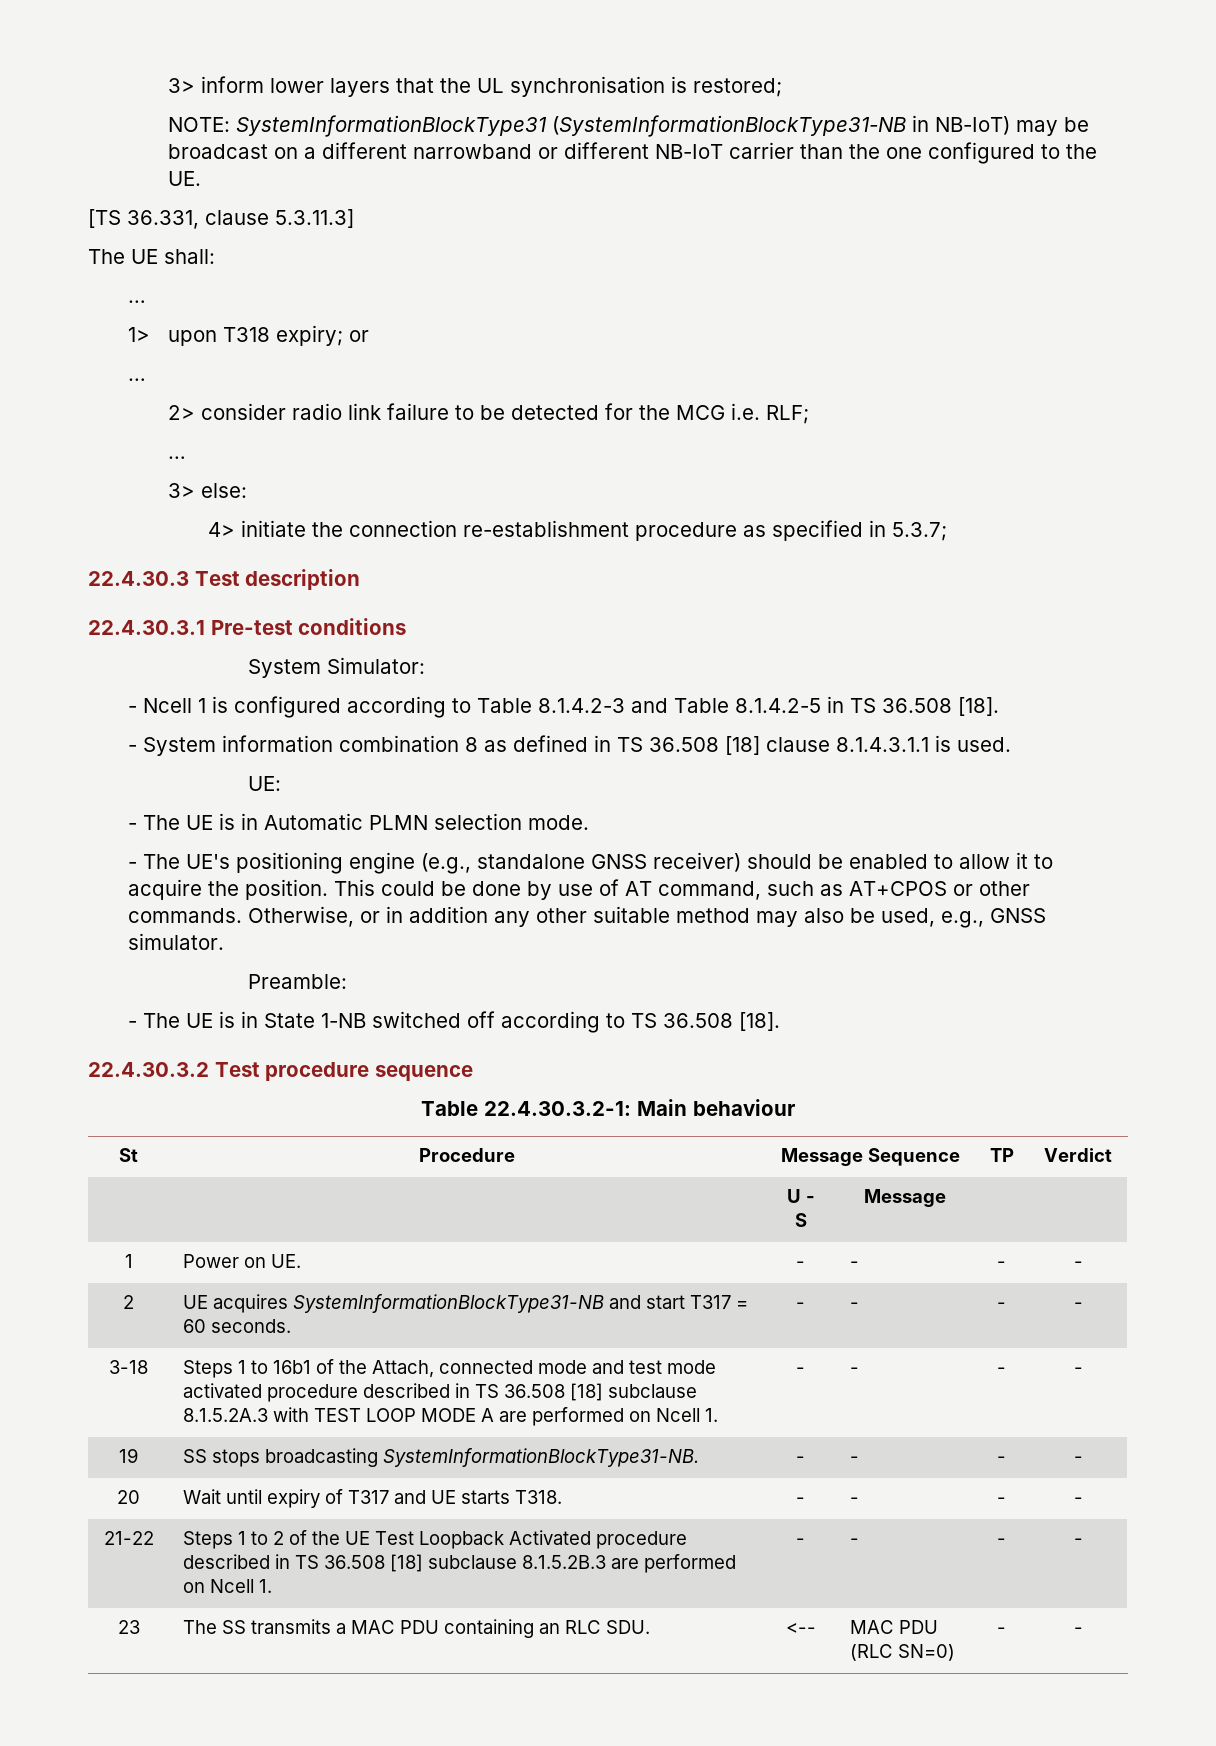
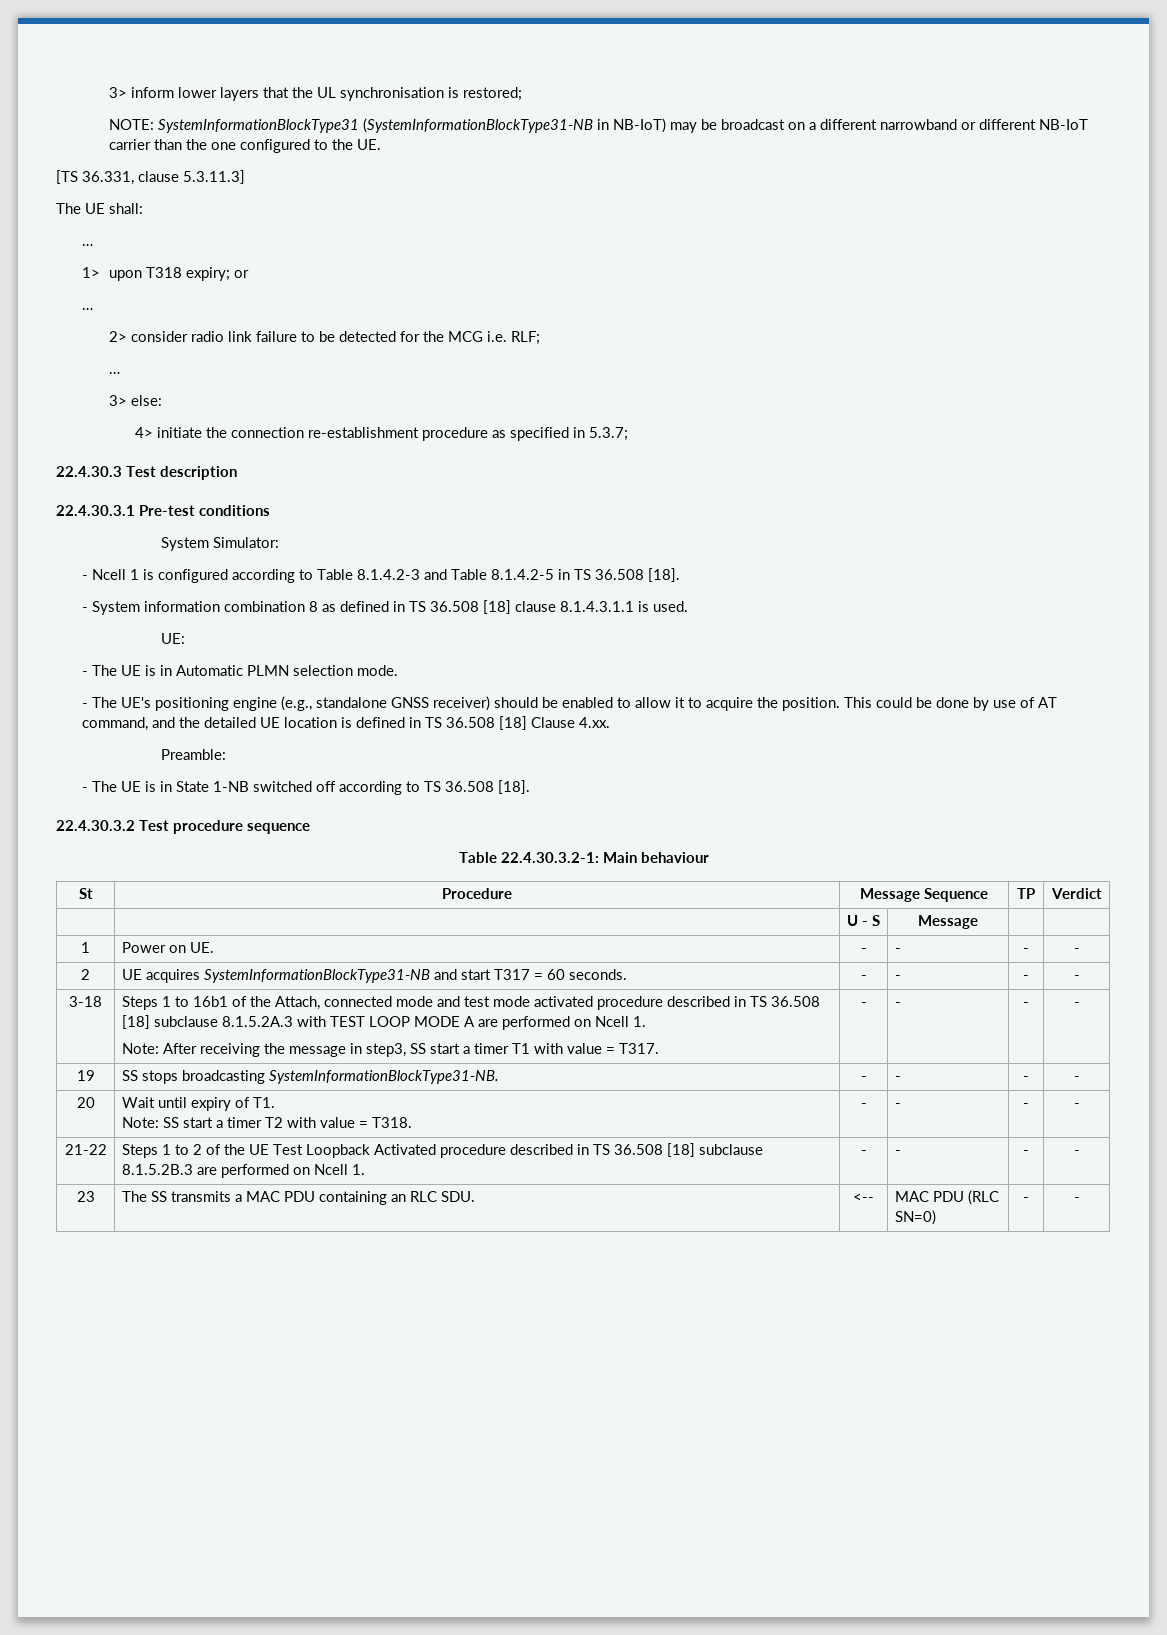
[766,881,1030,896] [127,906,1046,928] [127,933,224,950] such as AT+CPOS or other commands. Otherwise, or in addition any other suitable method may also be used, e.g., GNSS simulator. -> [152,716,611,730] and the detailed UE location is defined in TS 36.508 [18] Clause 4.xx.
(718, 1415) none -> [121,1043,659,1057] // Note: After receiving the message in step3, SS start a timer T1 with value = T317.
[347,1490,510,1504] T317 and UE starts -> [252,1097,275,1108] [121,1117,368,1128] T1. // Note: SS start a timer T2 with value =

